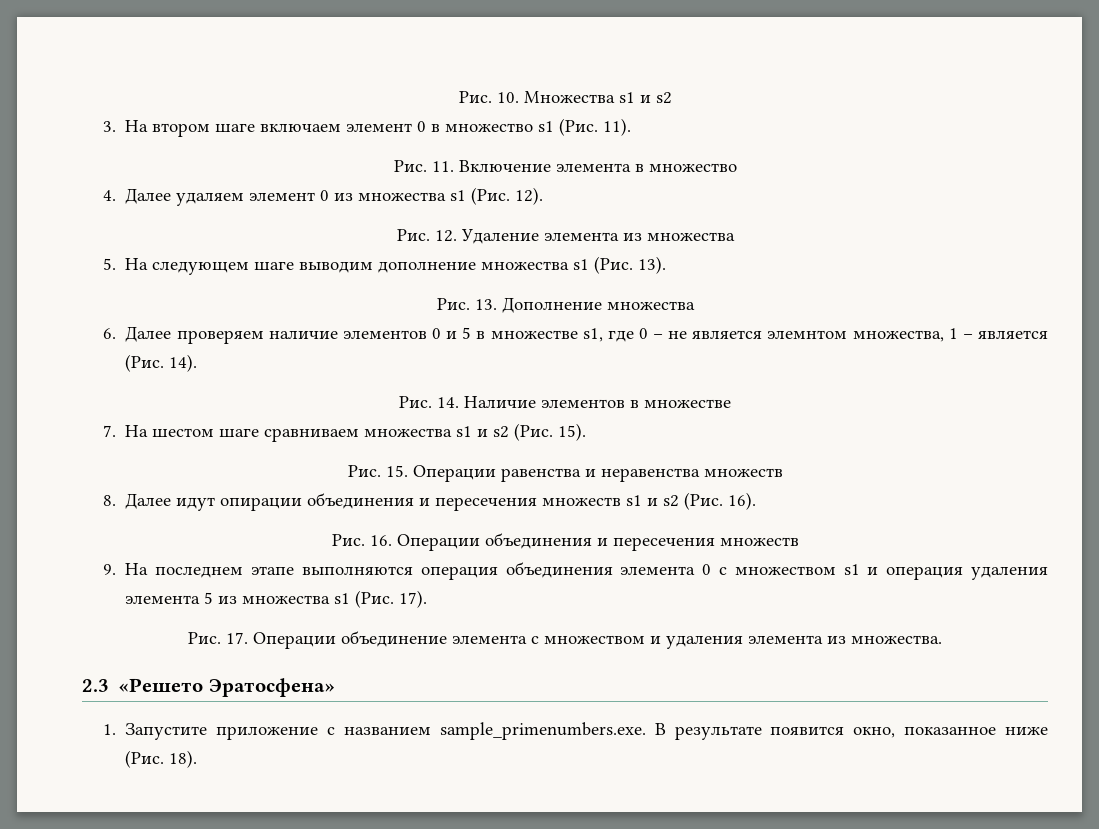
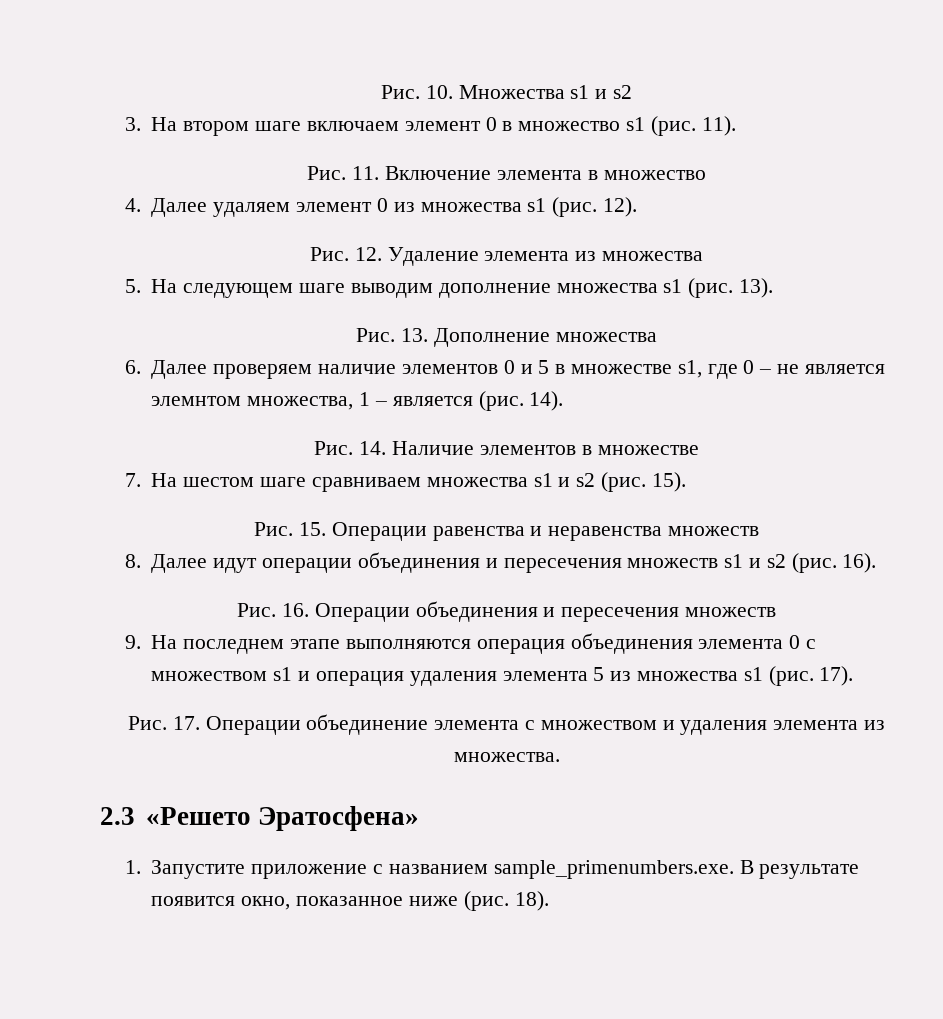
[559,118,599,136] (Рис. -> [650,116,696,136] (рис.
[471,187,511,205] (Рис. -> [552,197,598,217] (рис.
[594,256,634,274] (Рис. -> [688,278,734,298] (рис.
[125,354,165,372] (Рис. -> [478,391,524,411] (рис.
[514,423,554,441] (Рис. -> [600,472,646,492] (рис.
[220,497,303,511] опирации -> [262,558,353,573] операции
[684,492,724,510] (Рис. -> [791,553,837,573] (рис.
[355,590,395,608] (Рис. -> [768,666,814,686] (рис.
[125,750,165,768] (Рис. -> [463,891,509,911] (рис.

